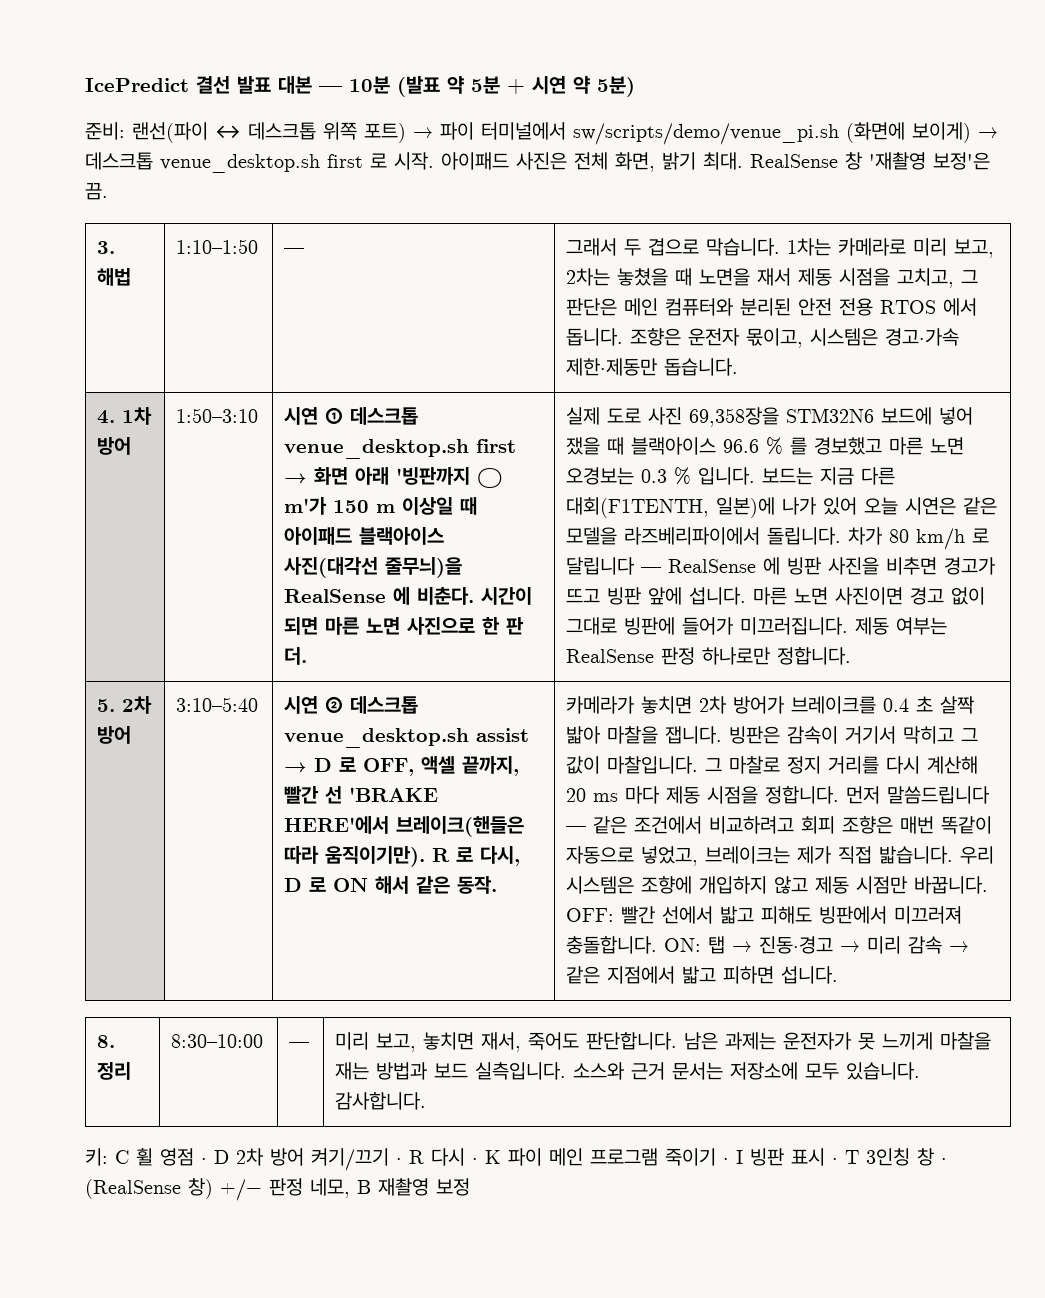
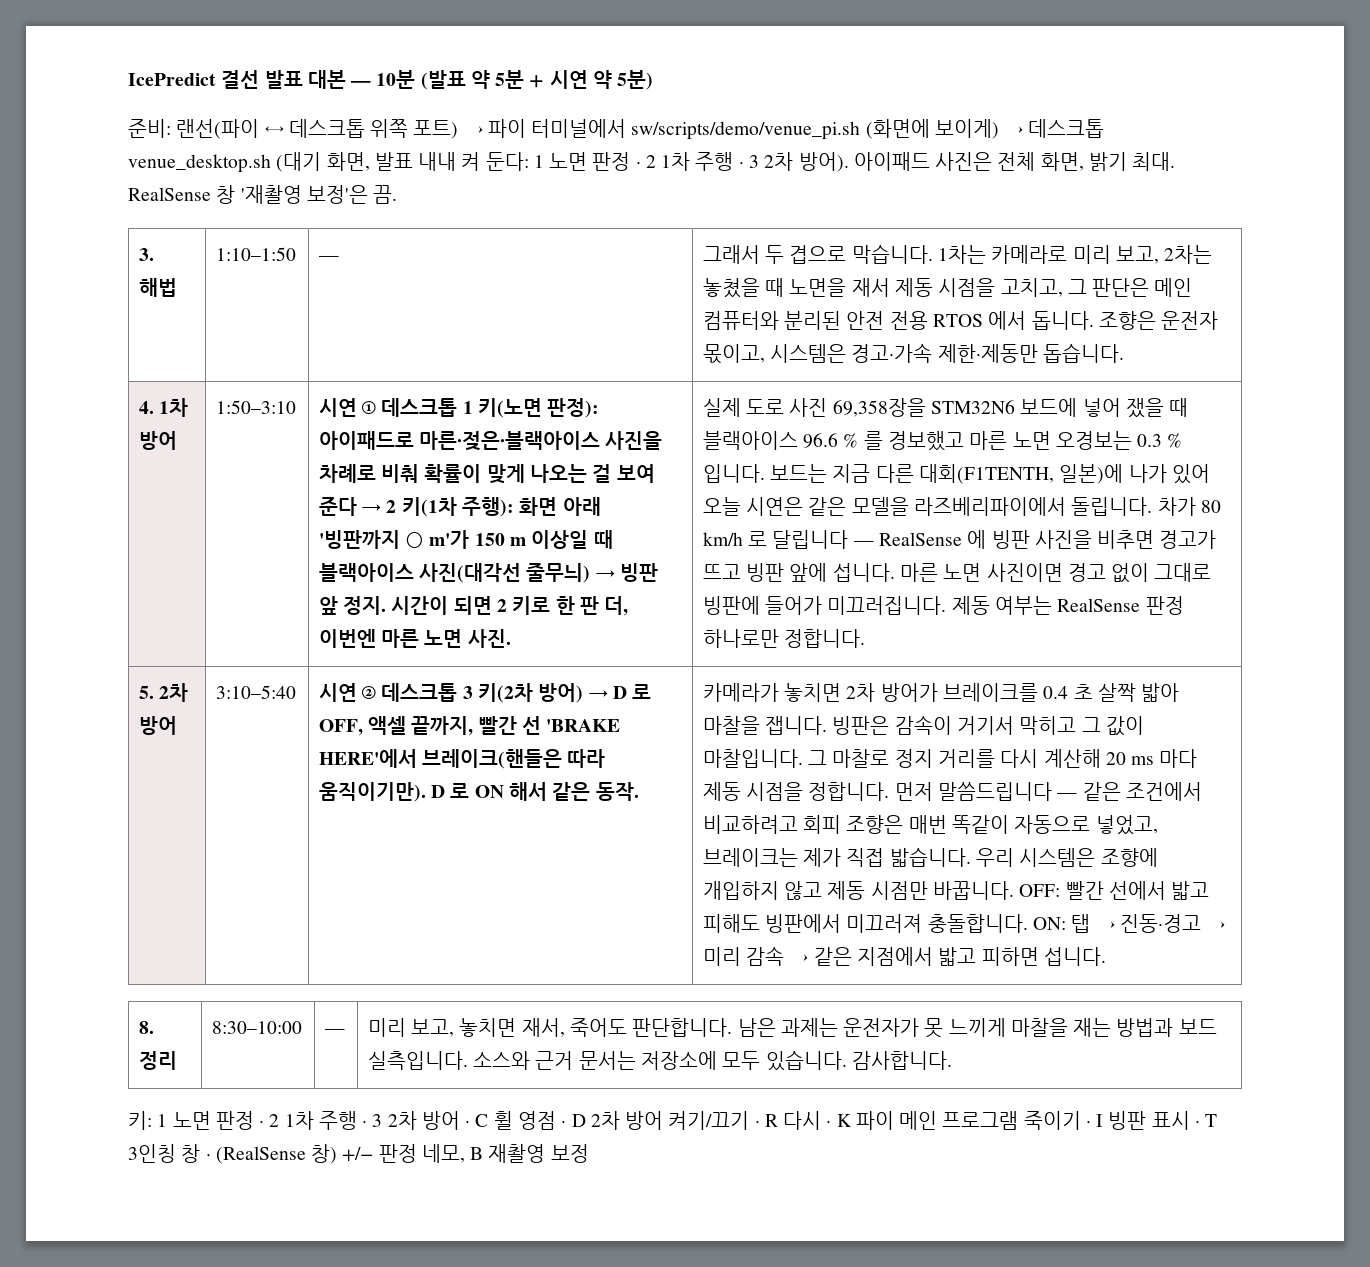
[327,152,434,170] first 로 시작. -> [276,152,849,172] (대기 화면, 발표 내내 켜 둔다: 1 노면 판정 · 2 1차 주행 · 3 2차 방어).
[284,439,517,459] [284,473,308,483] venue_desktop.sh first → -> [462,398,600,418] [318,431,663,451] [318,464,655,484] [318,497,514,517] 1 키(노면 판정): 아이패드로 마른·젖은·블랙아이스 사진을 차례로 비춰 확률이 맞게 나오는 걸 보여 준다 → 2 키(1차 주행):
[284,527,353,545] 아이패드 -> (613, 539) none
[385,557,463,578] [284,587,533,605] [284,617,525,635] [284,647,308,665] 줄무늬)을 RealSense 에 비춘다. 시간이 되면 마른 노면 사진으로 한 판 더. -> [526,563,658,583] [318,596,629,616] [318,629,511,648] 줄무늬) → 빙판 앞 정지. 시간이 되면 2 키로 한 판 더, 이번엔 마른 노면 사진.
[284,728,530,748] venue_desktop.sh assist -> [462,683,584,703] 3 키(2차 방어)
[432,846,521,866] R 로 다시, -> (426, 792) none
(108, 1157) none -> [157,1111,471,1130] 1 노면 판정 · 2 1차 주행 · 3 2차 방어 ·

